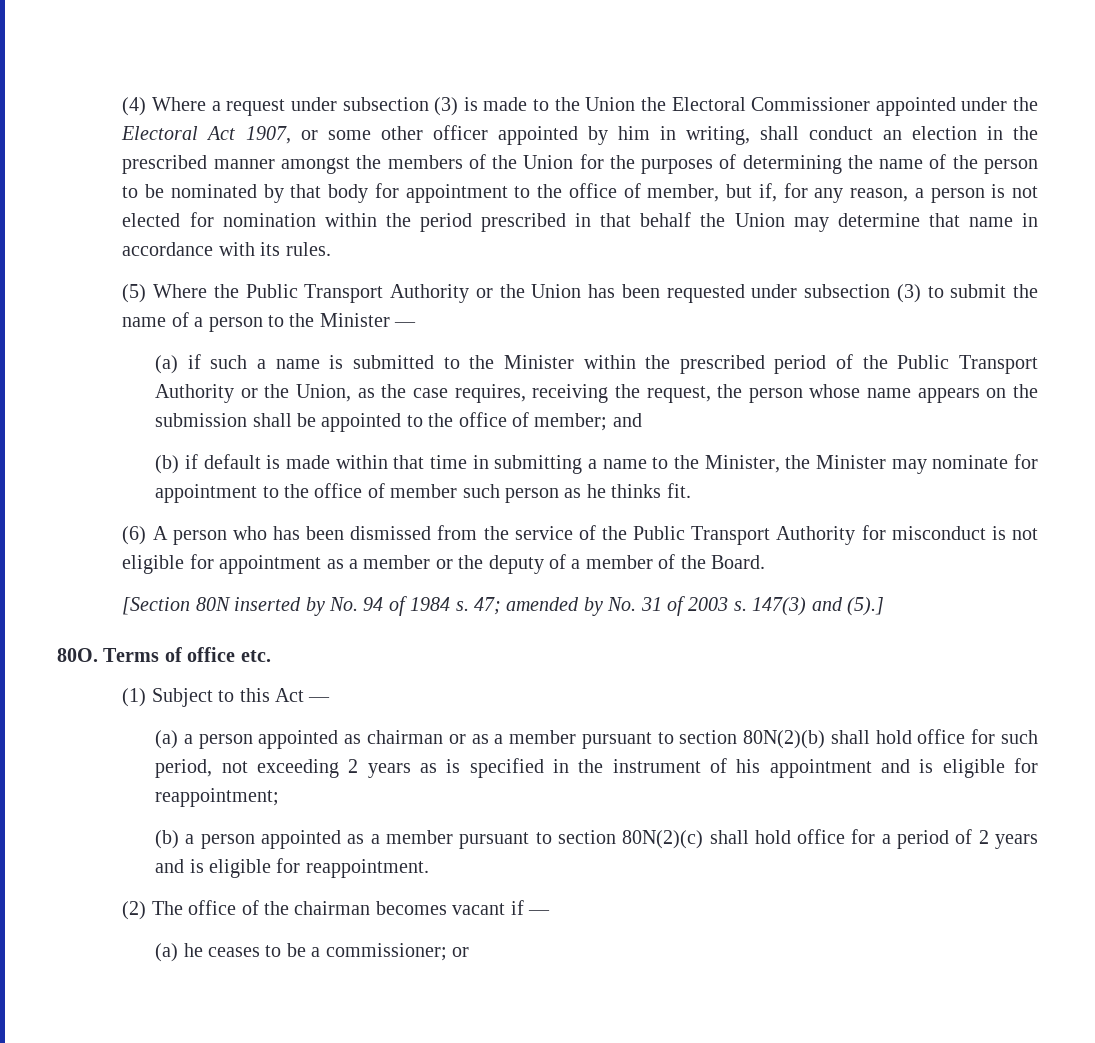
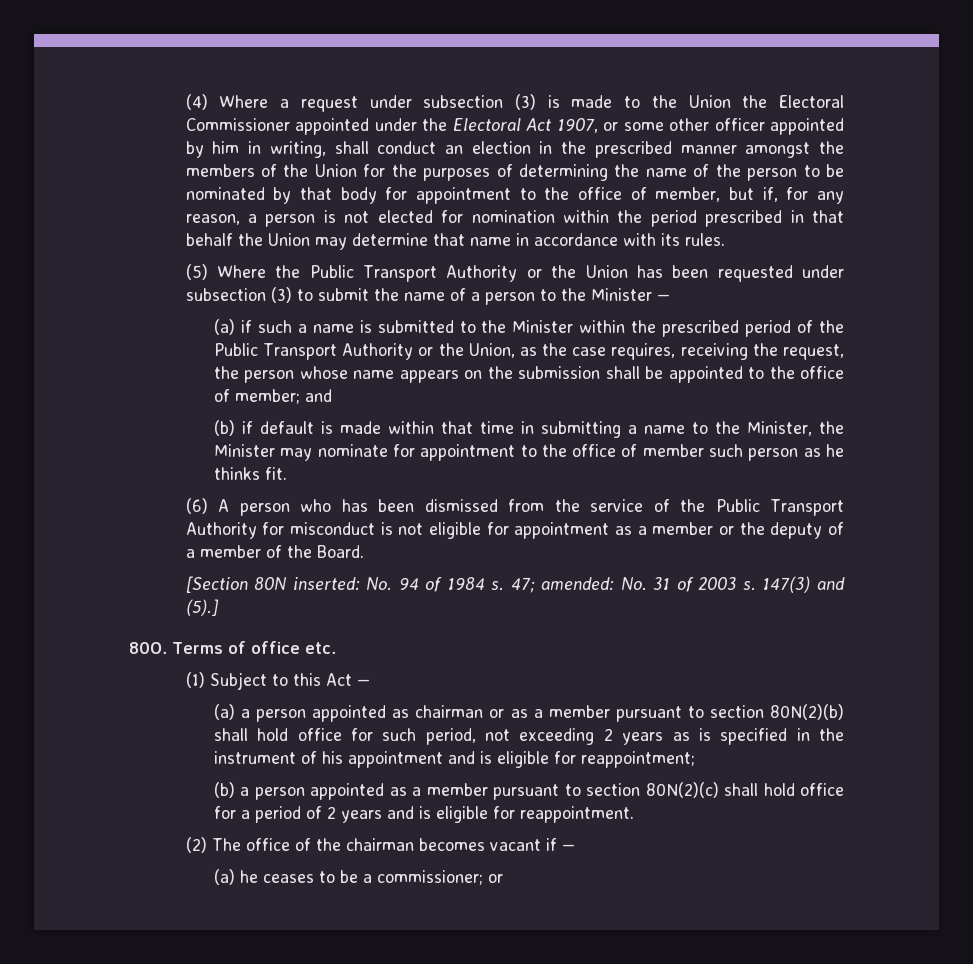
[234,597,325,616] inserted by -> [292,577,360,591] inserted:
[506,597,603,616] amended by -> [541,577,615,591] amended:

